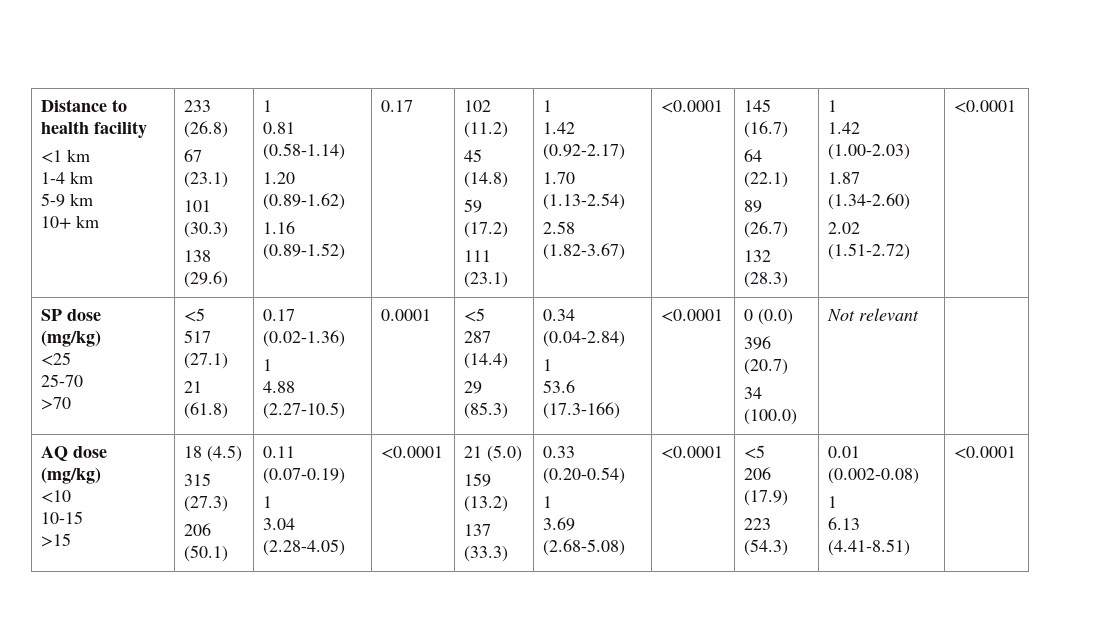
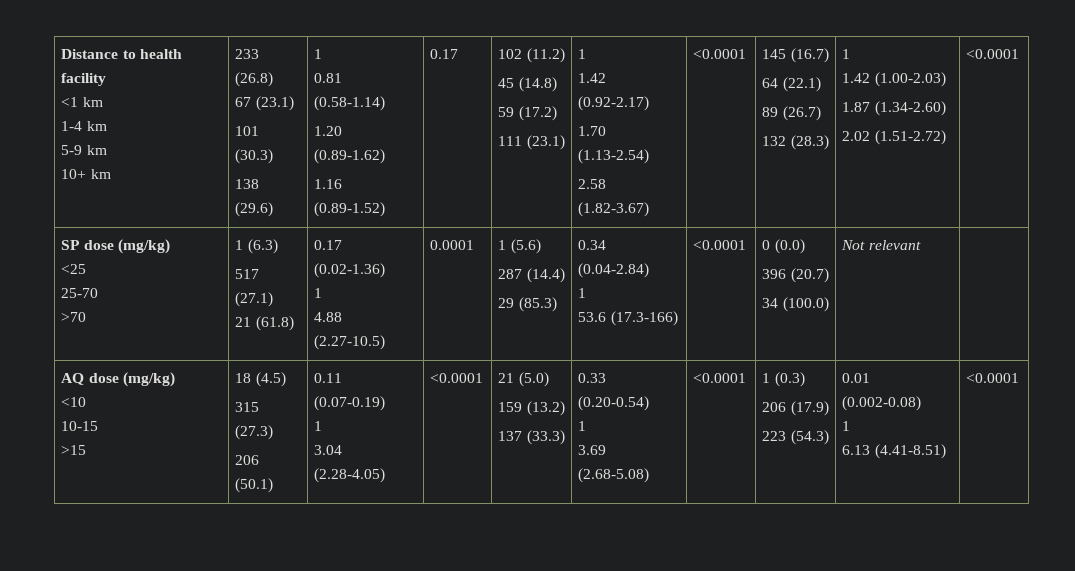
[184,308,206,322] <5 -> [235,239,278,254] 1 (6.3)
[464,308,486,322] <5 -> [498,239,541,254] 1 (5.6)
[744,445,766,459] <5 -> [762,372,805,387] 1 (0.3)

